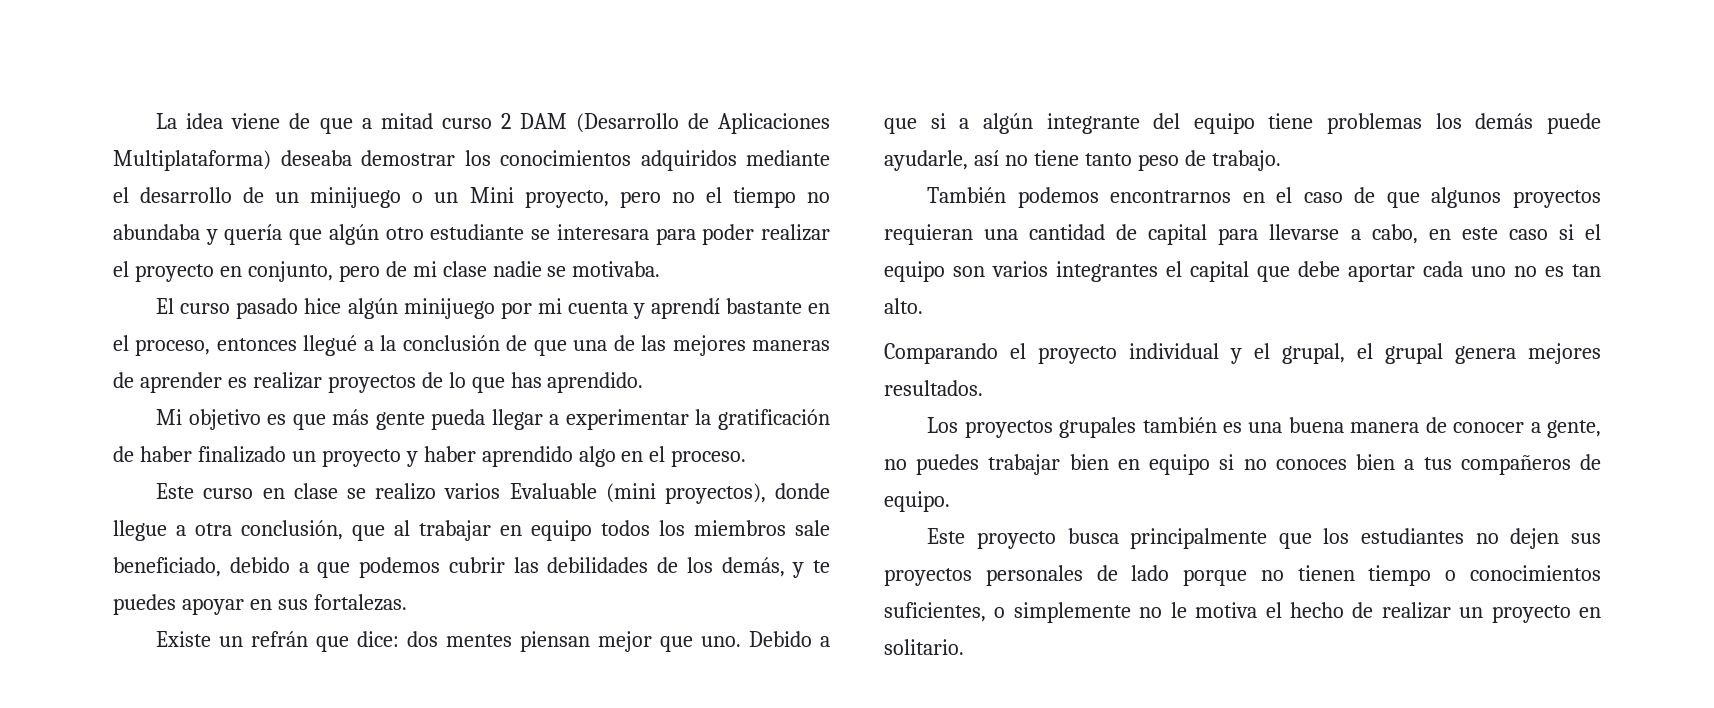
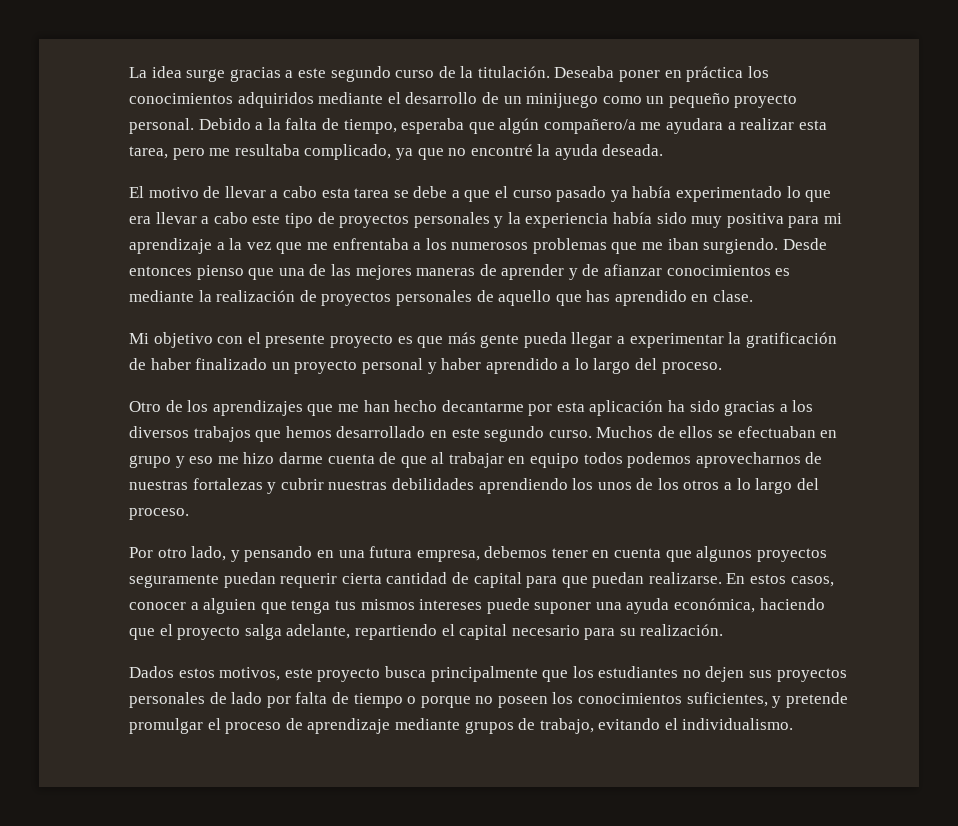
[231,113,830,134] [113,150,455,171] viene de que a mitad curso 2 DAM (Desarrollo de Aplicaciones Multiplataforma) deseaba demostrar -> [186,66,744,82] surge gracias a este segundo curso de la titulación. Deseaba poner en práctica
[412,187,831,208] [113,224,831,245] [113,261,661,282] [156,298,830,319] [113,335,528,356] o un Mini proyecto, pero no el tiempo no abundaba y quería que algún otro estudiante se interesara para poder realizar el proyecto en conjunto, pero de mi clase nadie se motivaba. // El curso pasado hice algún minijuego por mi cuenta y aprendí bastante en el proceso, entonces llegué a la conclusión de -> [602,93,798,108] [129,118,827,134] [129,144,664,160] [129,186,832,202] [129,212,843,228] [129,238,827,254] [129,265,244,280] como un pequeño proyecto personal. Debido a la falta de tiempo, esperaba que algún compañero/a me ayudara a realizar esta tarea, pero me resultaba complicado, ya que no encontré la ayuda deseada. // El motivo de llevar a cabo esta tarea se debe a que el curso pasado ya había experimentado lo que era llevar a cabo este tipo de proyectos personales y la experiencia había sido muy positiva para mi aprendizaje a la vez que me enfrentaba a los numerosos problemas que me iban surgiendo. Desde entonces pienso
[227,372,644,393] [156,409,261,430] es realizar proyectos de lo que has aprendido. // Mi objetivo -> [568,264,791,280] [129,290,754,306] [129,332,393,348] y de afianzar conocimientos es mediante la realización de proyectos personales de aquello que has aprendido en clase. // Mi objetivo con el presente proyecto
(401, 458) none -> [361,358,423,374] personal
[578,446,747,467] [156,483,830,504] [113,520,343,541] algo en el proceso. // Este curso en clase se realizo varios Evaluable (mini proyectos), donde llegue a otra conclusión, -> [562,358,722,374] [129,400,814,416] [129,426,838,442] [129,452,397,468] a lo largo del proceso. // Otro de los aprendizajes que me han hecho decantarme por esta aplicación ha sido gracias a los diversos trabajos que hemos desarrollado en este segundo curso. Muchos de ellos se efectuaban en grupo y eso me hizo darme cuenta de
[659,520,830,536] [113,557,830,578] [113,594,407,615] [156,631,830,652] [884,113,1601,134] [884,150,1281,171] [927,187,1601,208] [884,224,1602,245] [884,261,1601,282] [884,298,923,314] [884,343,1601,364] [884,380,983,396] [927,417,1601,438] [884,454,1601,475] [884,491,950,512] [927,528,966,544] los miembros sale beneficiado, debido a que podemos cubrir las debilidades de los demás, y te puedes apoyar en sus fortalezas. // Existe un refrán que dice: dos mentes piensan mejor que uno. Debido a que si a algún integrante del equipo tiene problemas los demás puede ayudarle, así no tiene tanto peso de trabajo. // También podemos encontrarnos en el caso de que algunos proyectos requieran una cantidad de capital para llevarse a cabo, en este caso si el equipo son varios integrantes el capital que debe aportar cada uno no es tan alto. // Comparando el proyecto individual y el grupal, el grupal genera mejores resultados. // Los proyectos grupales también es una buena manera de conocer a gente, no puedes trabajar bien en equipo si no conoces bien a tus compañeros de equipo. // Este -> [627,452,823,468] [129,478,819,494] [129,508,189,520] [129,546,827,562] [129,572,834,588] [129,598,825,614] [129,624,724,640] [129,666,313,681] podemos aprovecharnos de nuestras fortalezas y cubrir nuestras debilidades aprendiendo los unos de los otros a lo largo del proceso. // Por otro lado, y pensando en una futura empresa, debemos tener en cuenta que algunos proyectos seguramente puedan requerir cierta cantidad de capital para que puedan realizarse. En estos casos, conocer a alguien que tenga tus mismos intereses puede suponer una ayuda económica, haciendo que el proyecto salga adelante, repartiendo el capital necesario para su realización. // Dados estos motivos, este
[1183,565,1601,586] [884,602,1601,623] [884,639,964,655] porque no tienen tiempo o conocimientos suficientes, o simplemente no le motiva el hecho de realizar un proyecto en solitario. -> [266,692,848,708] [129,718,794,734] por falta de tiempo o porque no poseen los conocimientos suficientes, y pretende promulgar el proceso de aprendizaje mediante grupos de trabajo, evitando el individualismo.

